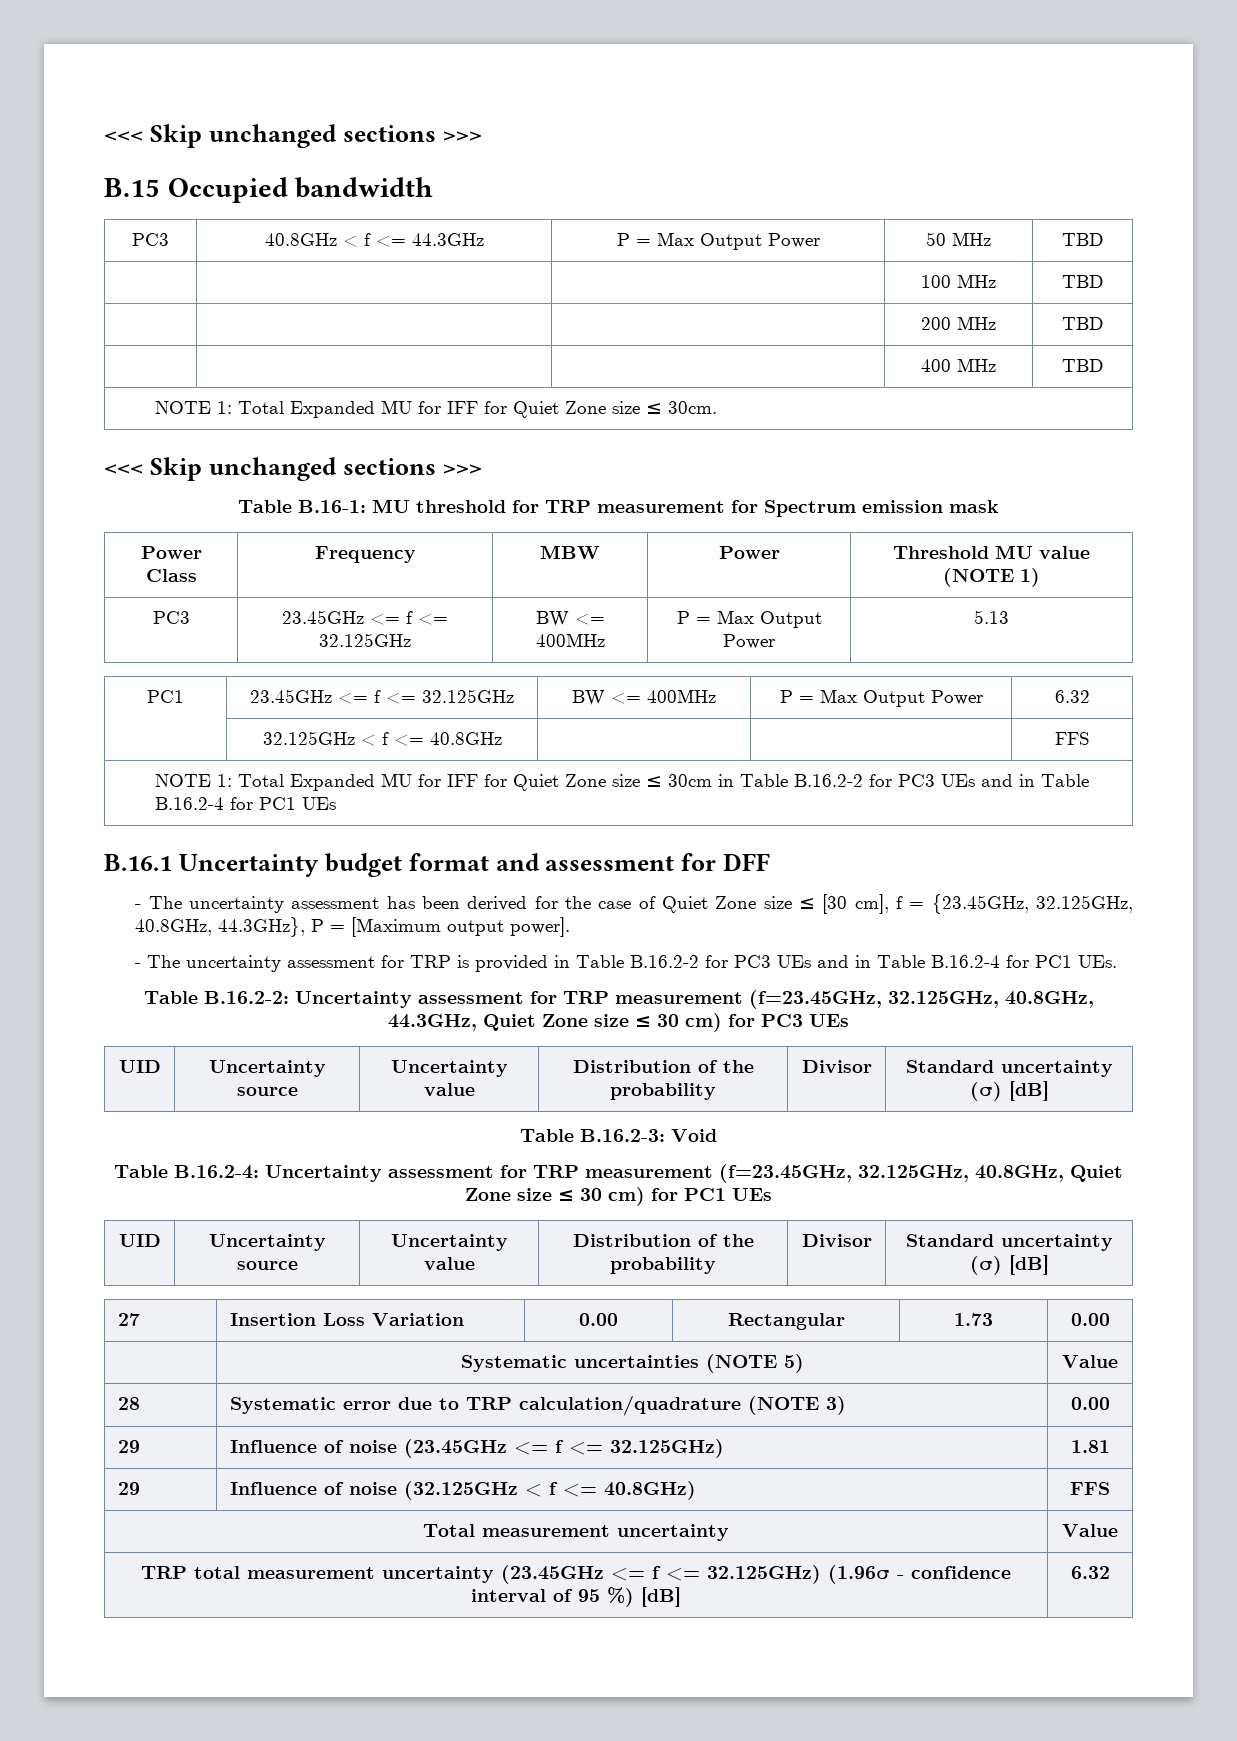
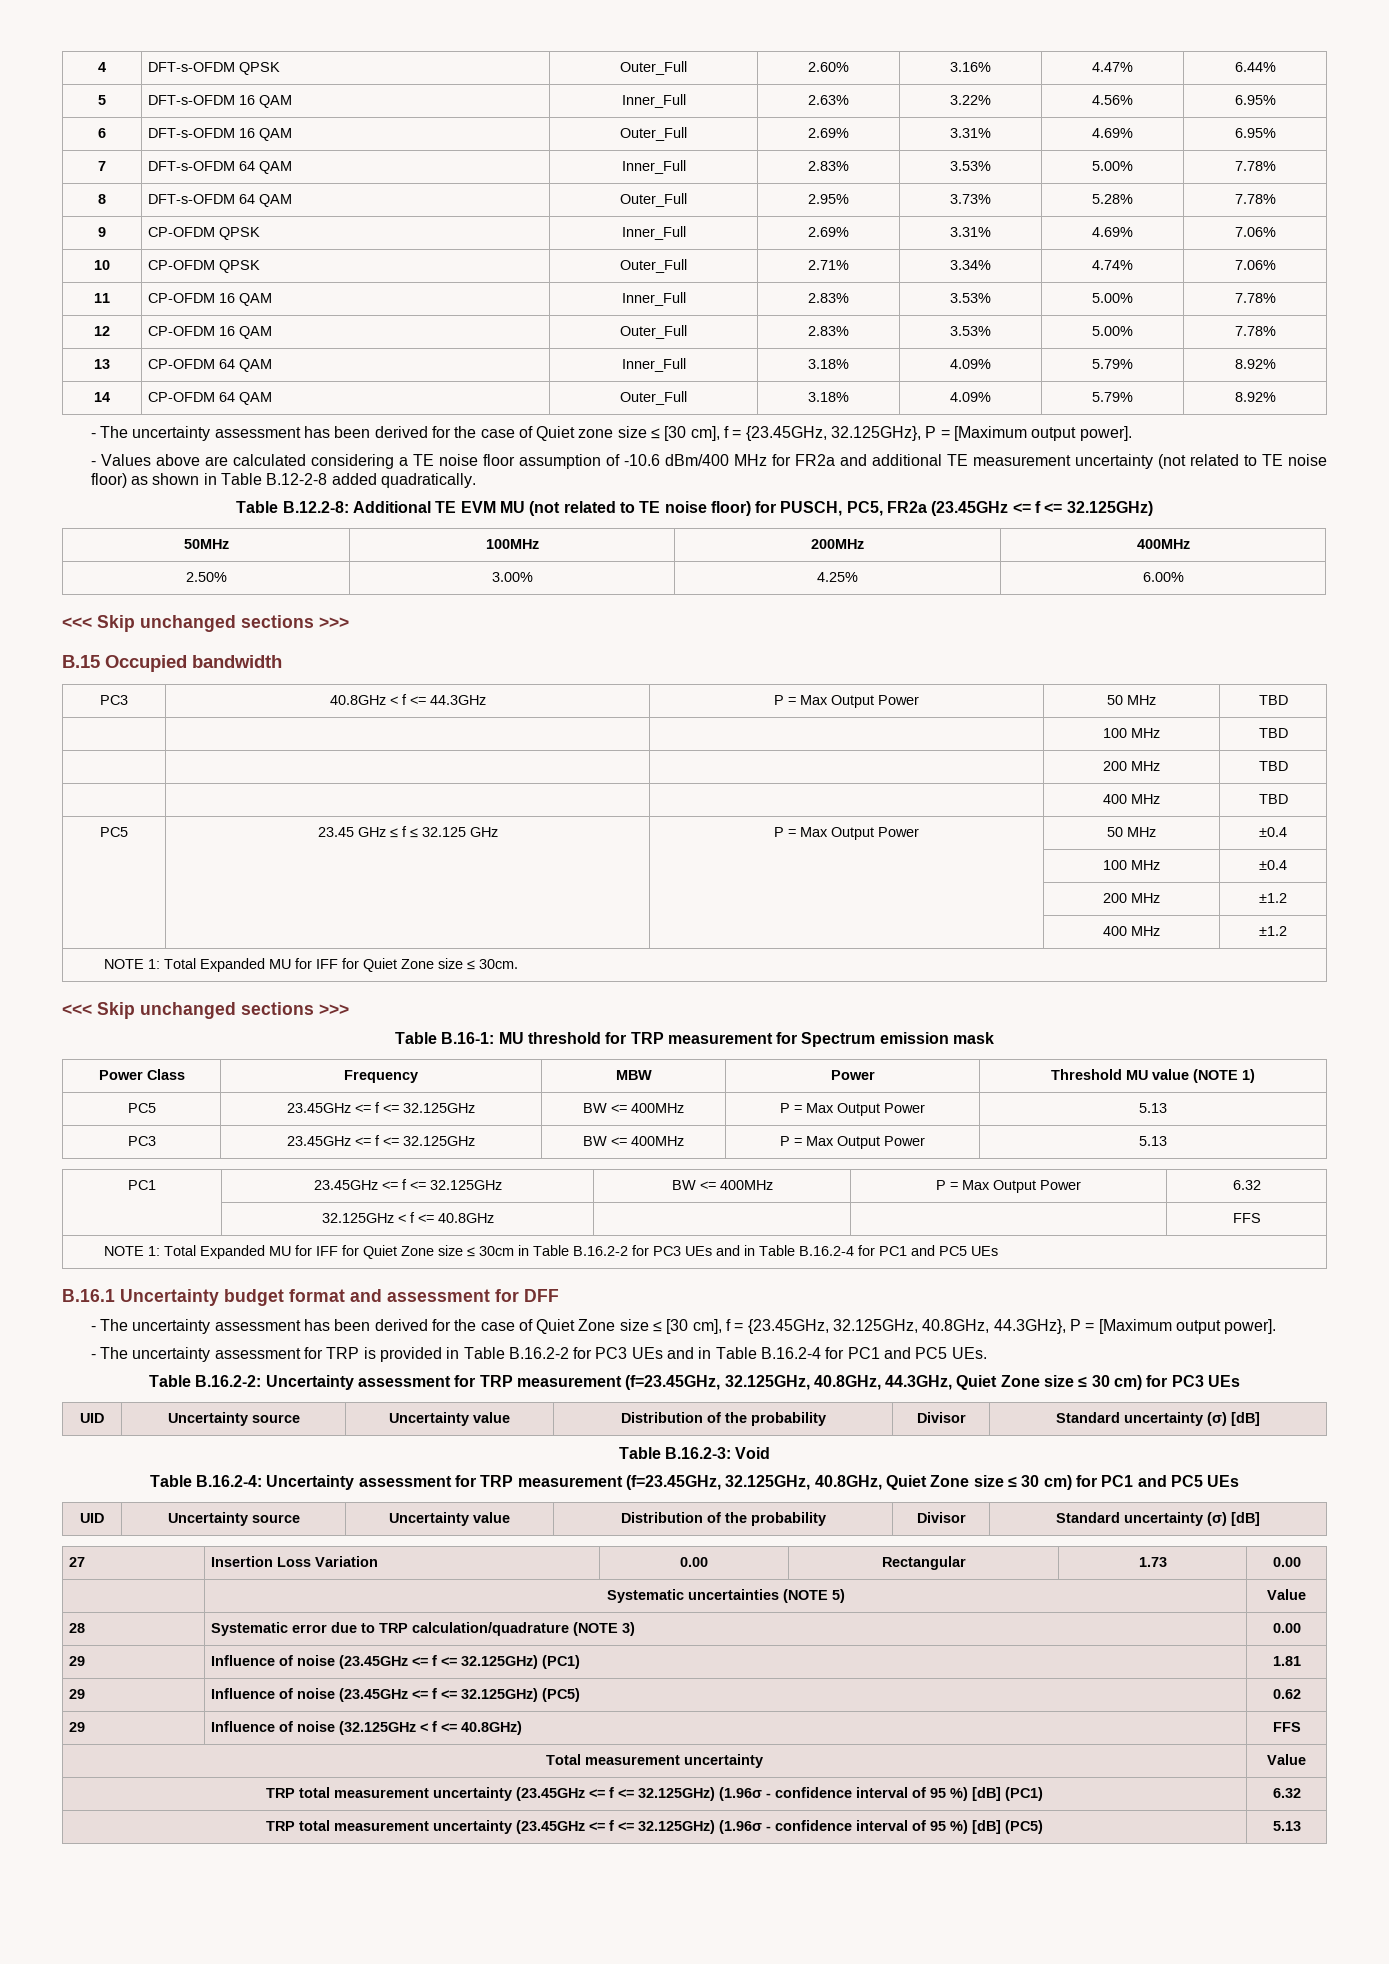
(104, 136) none -> [98,62,106,72] [148,62,281,75] [620,61,687,75] [808,62,849,72] [950,62,991,72] [1092,62,1133,72] [1234,62,1276,72] [98,95,106,105] [148,95,293,108] [621,94,686,108] [808,95,849,105] [950,95,991,105] [1092,95,1133,105] [1234,95,1276,105] [98,128,106,138] [148,128,293,141] [620,127,687,141] [808,128,849,138] [950,128,991,138] [1092,128,1133,138] [1234,128,1276,138] [98,161,106,171] [148,161,293,174] [621,160,686,174] [808,161,849,171] [950,161,991,171] [1092,161,1133,171] [1234,161,1276,171] [98,194,106,204] [148,194,293,207] [620,193,687,207] [808,194,849,204] [950,194,991,204] [1092,194,1133,204] [1234,194,1276,204] [98,227,106,237] [148,227,261,240] [621,226,686,240] [808,227,849,237] [950,227,991,237] [1092,227,1133,237] [1234,227,1276,237] [94,260,110,270] [148,260,261,273] [620,259,687,273] [808,260,849,270] [950,260,991,270] [1092,260,1133,270] [1234,260,1276,270] [94,293,110,303] [148,293,273,306] [621,292,686,306] [808,293,849,303] [950,293,991,303] [1092,293,1133,303] [1234,293,1276,303] [94,326,110,336] [148,326,273,339] [620,325,687,339] [808,326,849,336] [950,326,991,336] [1092,326,1133,336] [1234,326,1276,336] [94,359,110,369] [148,359,273,372] [621,358,686,372] [808,359,849,369] [950,359,991,369] [1092,359,1133,369] [1234,359,1276,369] [94,392,110,402] [148,392,273,405] [620,391,687,405] [808,392,849,402] [950,392,991,402] [1092,392,1133,402] [1234,392,1276,402] [90,426,1132,441] [90,454,1327,469] [90,473,476,488] [236,501,1153,516] [183,539,229,549] [485,539,539,549] [811,539,864,549] [1136,539,1190,549] [185,572,227,582] [491,572,533,582] [817,572,858,582] [1142,572,1184,582] 4 | DFT-s-OFDM QPSK | Outer_Full | 2.60% | 3.16% | 4.47% | 6.44% // 5 | DFT-s-OFDM 16 QAM | Inner_Full | 2.63% | 3.22% | 4.56% | 6.95% // 6 | DFT-s-OFDM 16 QAM | Outer_Full | 2.69% | 3.31% | 4.69% | 6.95% // 7 | DFT-s-OFDM 64 QAM | Inner_Full | 2.83% | 3.53% | 5.00% | 7.78% // 8 | DFT-s-OFDM 64 QAM | Outer_Full | 2.95% | 3.73% | 5.28% | 7.78% // 9 | CP-OFDM QPSK | Inner_Full | 2.69% | 3.31% | 4.69% | 7.06% // 10 | CP-OFDM QPSK | Outer_Full | 2.71% | 3.34% | 4.74% | 7.06% // 11 | CP-OFDM 16 QAM | Inner_Full | 2.83% | 3.53% | 5.00% | 7.78% // 12 | CP-OFDM 16 QAM | Outer_Full | 2.83% | 3.53% | 5.00% | 7.78% // 13 | CP-OFDM 64 QAM | Inner_Full | 3.18% | 4.09% | 5.79% | 8.92% // 14 | CP-OFDM 64 QAM | Outer_Full | 3.18% | 4.09% | 5.79% | 8.92% // - The uncertainty assessment has been derived for the case of Quiet zone size ≤ [30 cm], f = {23.45GHz, 32.125GHz}, P = [Maximum output power]. // - Values above are calculated considering a TE noise floor assumption of -10.6 dBm/400 MHz for FR2a and additional TE measurement uncertainty (not related to TE noise floor) as shown in Table B.12-2-8 added quadratically. // Table B.12.2-8: Additional TE EVM MU (not related to TE noise floor) for PUSCH, PC5, FR2a (23.45GHz <= f <= 32.125GHz) // 50MHz | 100MHz | 200MHz | 400MHz // 2.50% | 3.00% | 4.25% | 6.00% //
(1104, 365) none -> [100,827,128,837] [317,826,498,838] [774,827,919,840] [1107,827,1156,837] [1259,827,1287,837] [1103,860,1160,870] [1259,860,1287,870] [1103,893,1160,903] [1259,893,1287,903] [1103,926,1160,936] [1259,926,1287,936] // PC5 | 23.45 GHz ≤ f ≤ 32.125 GHz | P = Max Output Power | 50 MHz | ±0.4 // | | | 100 MHz | ±0.4 // | | | 200 MHz | ±1.2 // | | | 400 MHz | ±1.2
(1040, 577) none -> [127,1103,156,1113] [287,1102,476,1113] [583,1103,684,1113] [780,1103,925,1116] [1139,1103,1167,1113] // PC5 | 23.45GHz <= f <= 32.125GHz | BW <= 400MHz | P = Max Output Power | 5.13
(297, 803) none -> [910,1245,967,1256] and PC5
(1073, 961) none -> [884,1347,948,1359] and PC5
(726, 1194) none -> [1137,1475,1203,1487] and PC5
(724, 1448) none -> [542,1655,581,1669] (PC1)
(1110, 1446) none -> [69,1689,86,1699] [211,1688,581,1702] [1272,1689,1301,1699] // 29 | Influence of noise (23.45GHz <= f <= 32.125GHz) (PC5) | 0.62
[1070,1566,1110,1579] | 6.32 -> [1005,1787,1043,1801] [1272,1788,1301,1798] [266,1820,1043,1834] [1272,1821,1301,1831] (PC1) | 6.32 // TRP total measurement uncertainty (23.45GHz <= f <= 32.125GHz) (1.96σ - confidence interval of 95 %) [dB] (PC5) | 5.13

